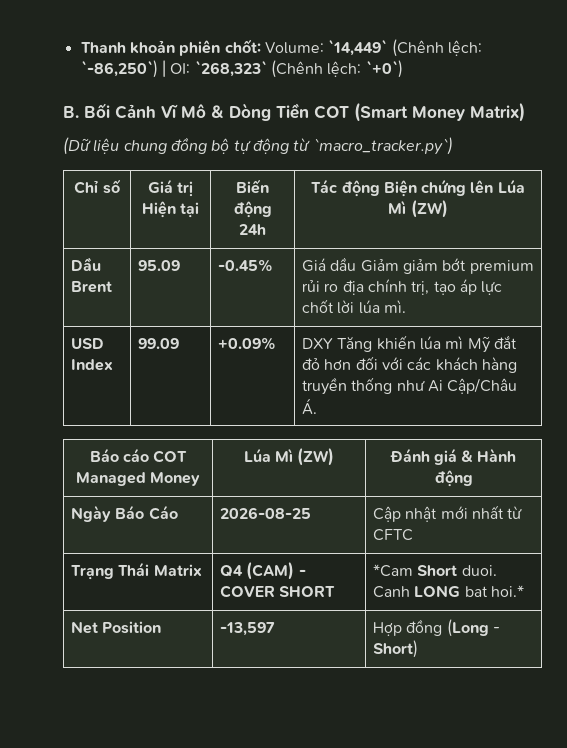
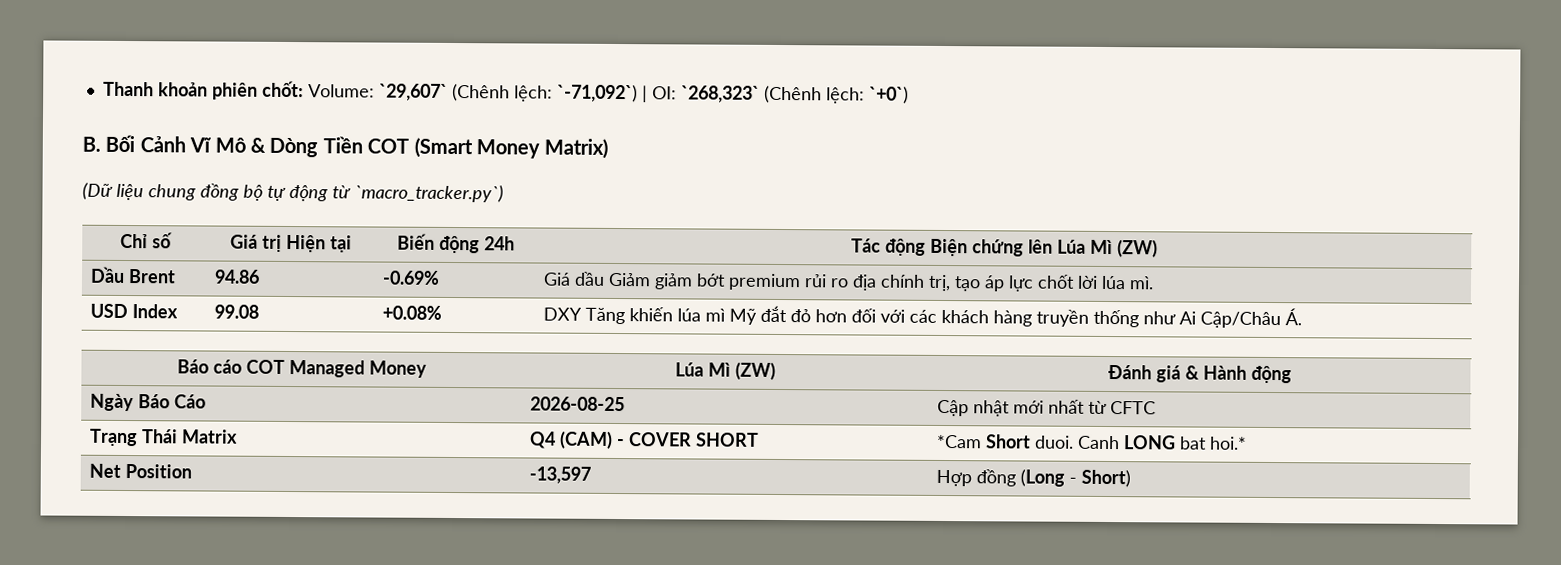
[328,39,482,57] [80,60,158,78] `14,449` (Chênh lệch: `-86,250`) -> [378,83,638,103] `29,607` (Chênh lệch: `-71,092`)
[138,260,181,271] [218,259,274,272] 95.09 | -0.45% -> [214,269,261,284] [382,270,441,285] 94.86 | -0.69%
[138,338,180,349] [218,337,277,350] 99.09 | +0.09% -> [214,304,260,319] [382,305,443,320] 99.08 | +0.08%

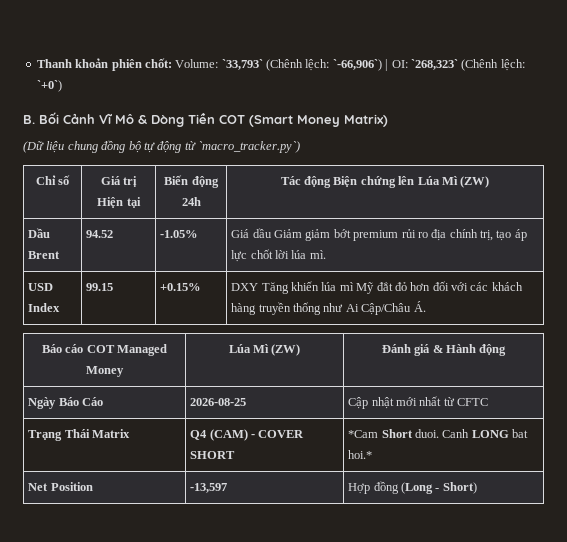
[378,83,638,103] `29,607` (Chênh lệch: `-71,092`) -> [221,59,382,71] `33,793` (Chênh lệch: `-66,906`)
[214,269,261,284] [382,270,441,285] 94.86 | -0.69% -> [86,230,114,238] [160,230,199,238] 94.52 | -1.05%
[214,304,260,319] [382,305,443,320] 99.08 | +0.08% -> [86,283,114,291] [160,283,202,291] 99.15 | +0.15%

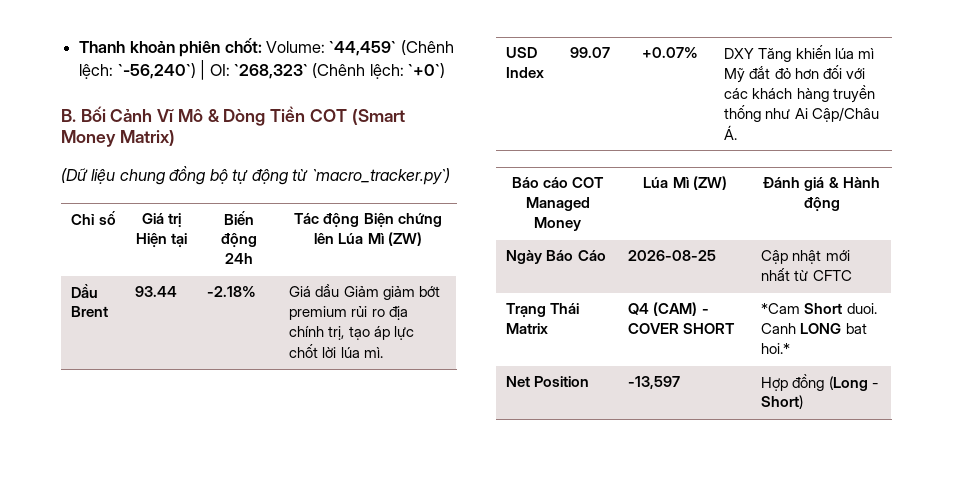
[221,59,382,71] `33,793` (Chênh lệch: `-66,906`) -> [329,40,454,56] [79,63,196,79] `44,459` (Chênh lệch: `-56,240`)
[86,230,114,238] [160,230,199,238] 94.52 | -1.05% -> [135,286,178,297] [207,286,257,297] 93.44 | -2.18%
[86,283,114,291] [160,283,202,291] 99.15 | +0.15% -> [570,47,611,58] [642,47,699,58] 99.07 | +0.07%

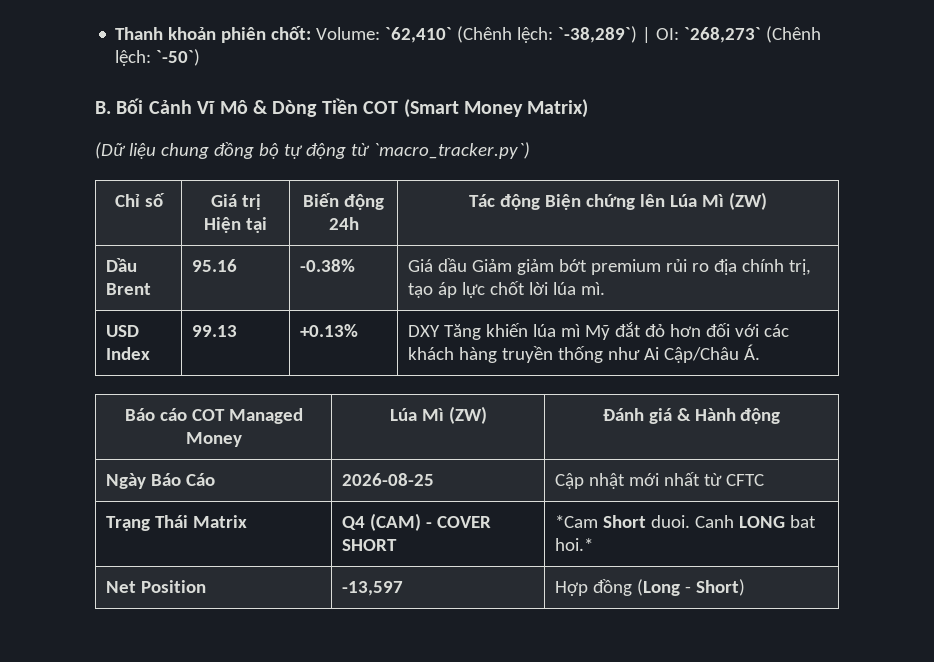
[329,40,454,56] [79,63,196,79] `44,459` (Chênh lệch: `-56,240`) -> [385,26,638,43] `62,410` (Chênh lệch: `-38,289`)
[233,63,446,79] `268,323` (Chênh lệch: `+0`) -> [684,26,822,43] [115,49,201,66] `268,273` (Chênh lệch: `-50`)
[135,286,178,297] [207,286,257,297] 93.44 | -2.18% -> [191,259,237,272] [299,259,355,272] 95.16 | -0.38%
[570,47,611,58] [642,47,699,58] 99.07 | +0.07% -> [191,325,237,337] [299,324,358,337] 99.13 | +0.13%

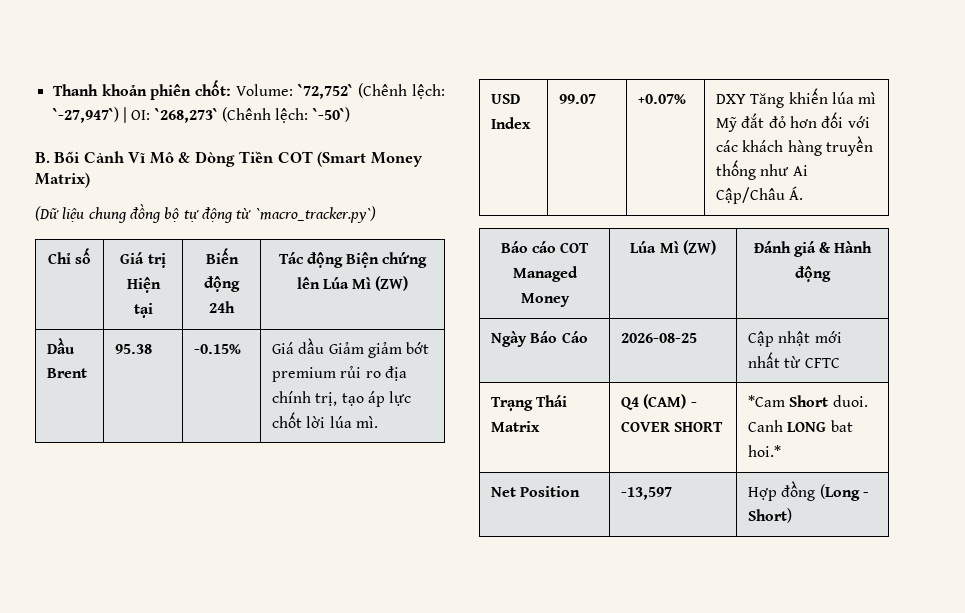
[385,26,638,43] `62,410` (Chênh lệch: `-38,289`) -> [297,83,445,99] [51,107,119,123] `72,752` (Chênh lệch: `-27,947`)
[191,259,237,272] [299,259,355,272] 95.16 | -0.38% -> [114,344,152,354] [193,344,241,354] 95.38 | -0.15%
[191,325,237,337] [299,324,358,337] 99.13 | +0.13% -> [558,94,596,104] [637,94,686,104] 99.07 | +0.07%

